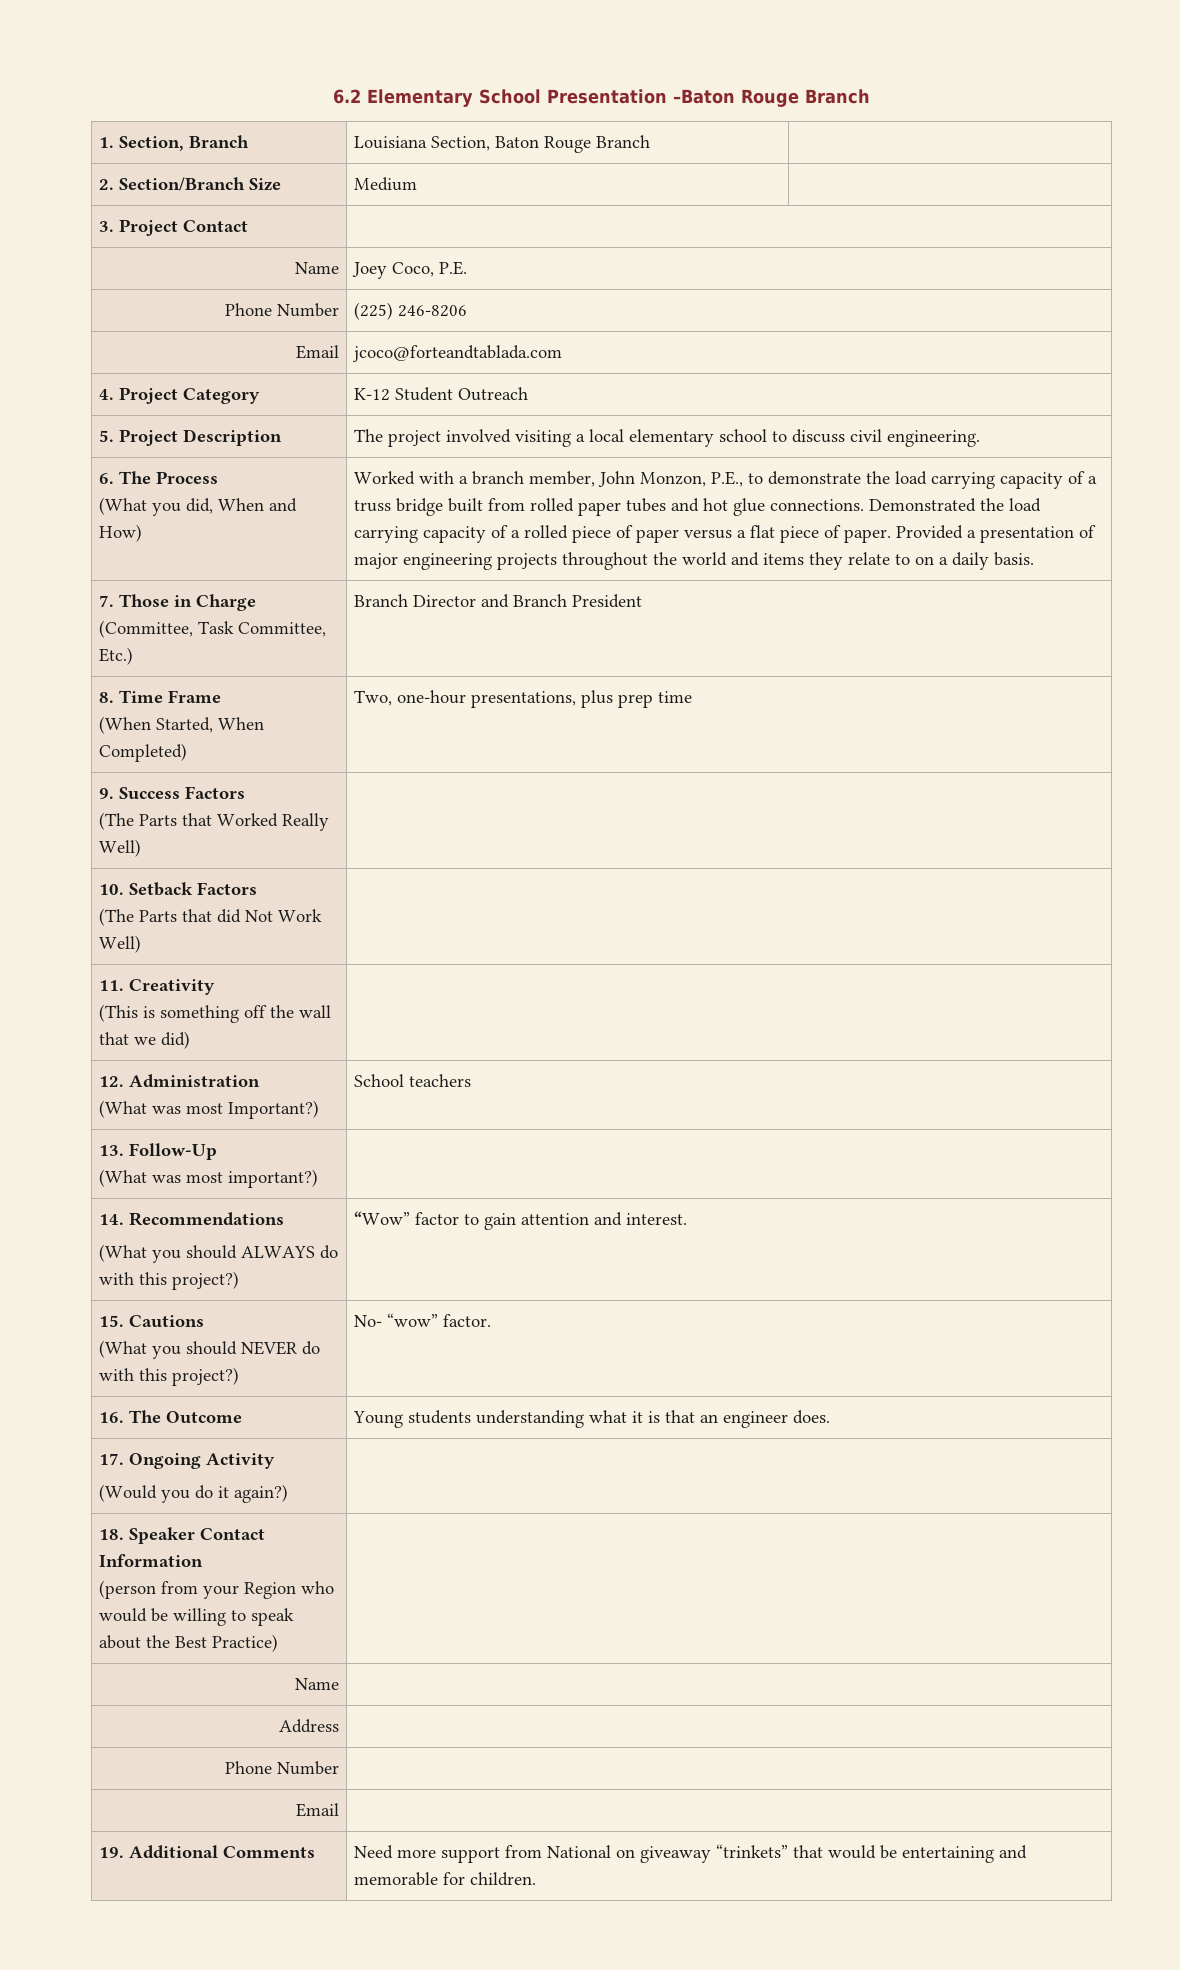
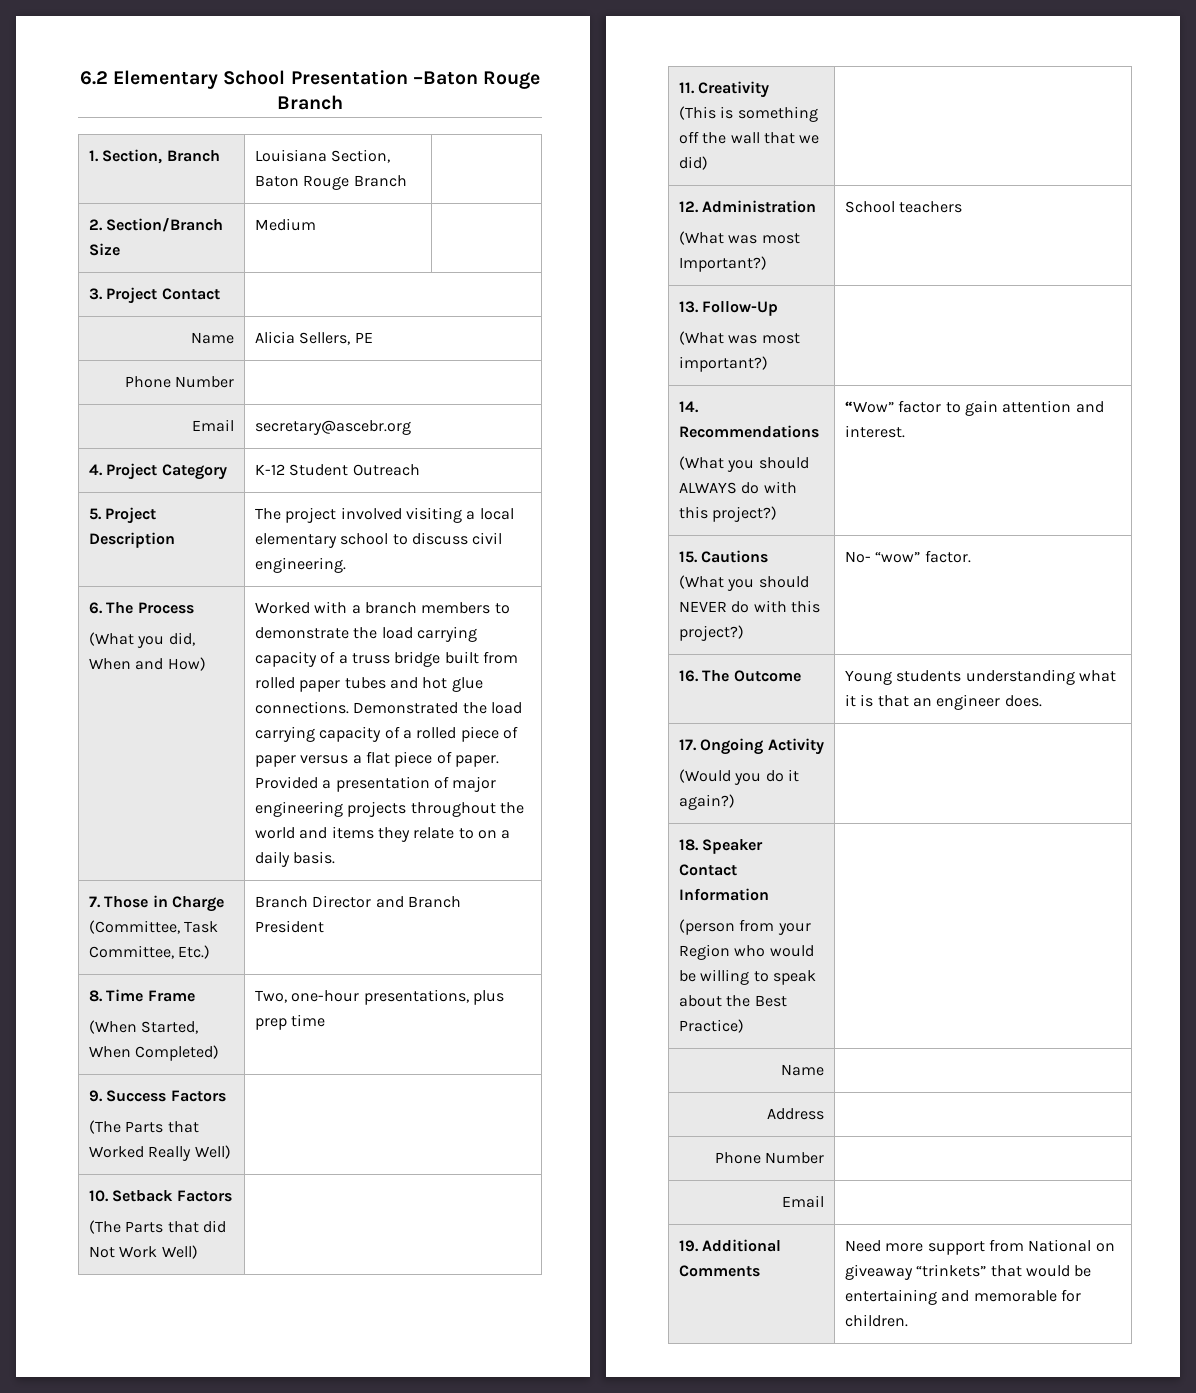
[351,261,467,279] [225,303,340,317] [353,302,467,320] [296,345,340,359] [352,345,562,362] Joey Coco, P.E. // Phone Number | (225) 246-8206 // Email | jcoco@forteandtablada.com -> [255,331,373,345] [124,376,234,388] [191,419,234,432] [255,420,412,435] Alicia Sellers, PE // Phone Number | // Email | secretary@ascebr.org
[528,471,743,487] member, John Monzon, P.E., -> [421,602,491,614] members

